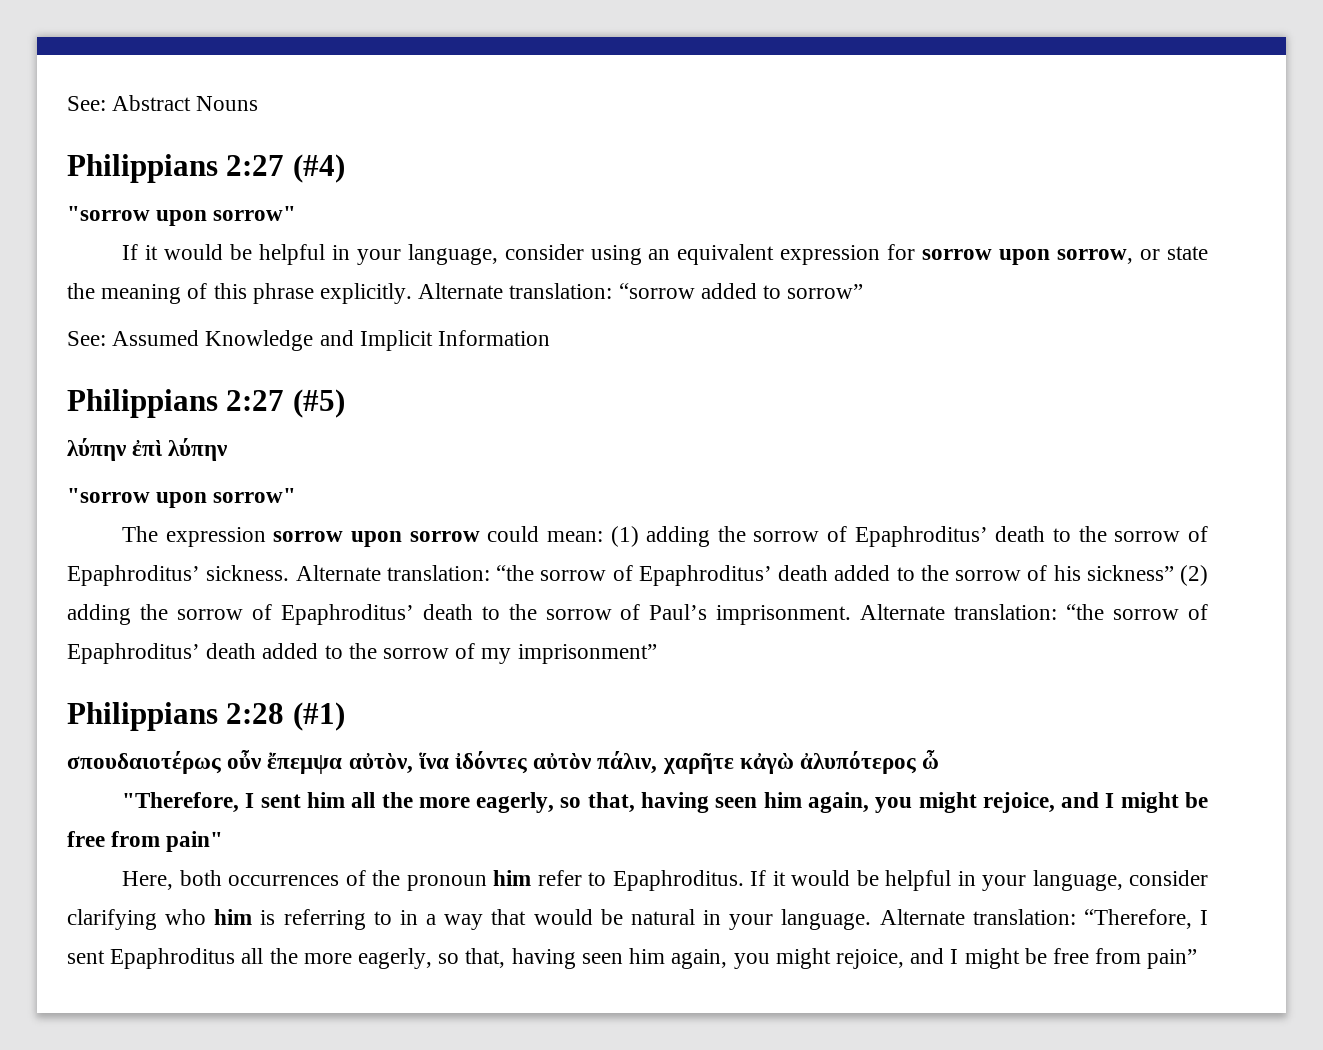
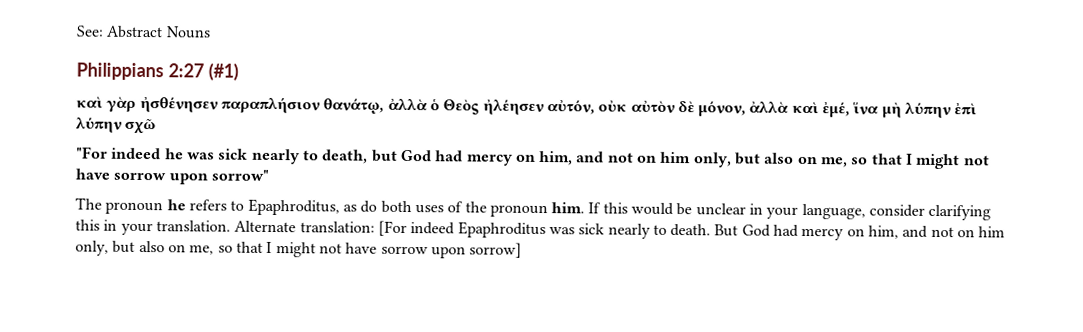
[292,154,345,183] [67,206,297,226] [121,244,1208,265] [67,283,864,304] [67,330,551,351] [67,389,345,418] [67,438,228,461] [67,488,297,508] [121,526,1208,547] [67,565,1208,586] [67,604,1208,625] [67,643,657,664] [67,702,345,731] [67,750,940,774] [121,792,1208,813] [67,831,224,852] [121,870,951,891] (#4) // "sorrow upon sorrow" // If it would be helpful in your language, consider using an equivalent expression for sorrow upon sorrow, or state the meaning of this phrase explicitly. Alternate translation: “sorrow added to sorrow” // See: Assumed Knowledge and Implicit Information // Philippians 2:27 (#5) // λύπην ἐπὶ λύπην // "sorrow upon sorrow" // The expression sorrow upon sorrow could mean: (1) adding the sorrow of Epaphroditus’ death to the sorrow of Epaphroditus’ sickness. Alternate translation: “the sorrow of Epaphroditus’ death added to the sorrow of his sickness” (2) adding the sorrow of Epaphroditus’ death to the sorrow of Paul’s imprisonment. Alternate translation: “the sorrow of Epaphroditus’ death added to the sorrow of my imprisonment” // Philippians 2:28 (#1) // σπουδαιοτέρως οὖν ἔπεμψα αὐτὸν, ἵνα ἰδόντες αὐτὸν πάλιν, χαρῆτε κἀγὼ ἀλυπότερος ὦ // "Therefore, I sent him all the more eagerly, so that, having seen him again, you might rejoice, and I might be free from pain" // Here, both occurrences of the pronoun him refer to Epaphroditus. If it would be helpful -> [207,62,239,81] [76,96,978,119] [75,117,157,135] [76,146,990,170] [75,168,269,185] [75,197,746,218] (#1) // καὶ γὰρ ἠσθένησεν παραπλήσιον θανάτῳ, ἀλλὰ ὁ Θεὸς ἠλέησεν αὐτόν, οὐκ αὐτὸν δὲ μόνον, ἀλλὰ καὶ ἐμέ, ἵνα μὴ λύπην ἐπὶ λύπην σχῶ // "For indeed he was sick nearly to death, but God had mercy on him, and not on him only, but also on me, so that I might not have sorrow upon sorrow" // The pronoun he refers to Epaphroditus, as do both uses of the pronoun him. If this would be unclear
[165,909,1208,930] [67,948,1198,969] who him is referring to in a way that would be natural in your language. Alternate translation: “Therefore, I sent Epaphroditus all the more eagerly, so that, having seen him again, you might rejoice, and I might be free from pain” -> [75,219,1006,241] [75,240,523,259] this in your translation. Alternate translation: [For indeed Epaphroditus was sick nearly to death. But God had mercy on him, and not on him only, but also on me, so that I might not have sorrow upon sorrow]

